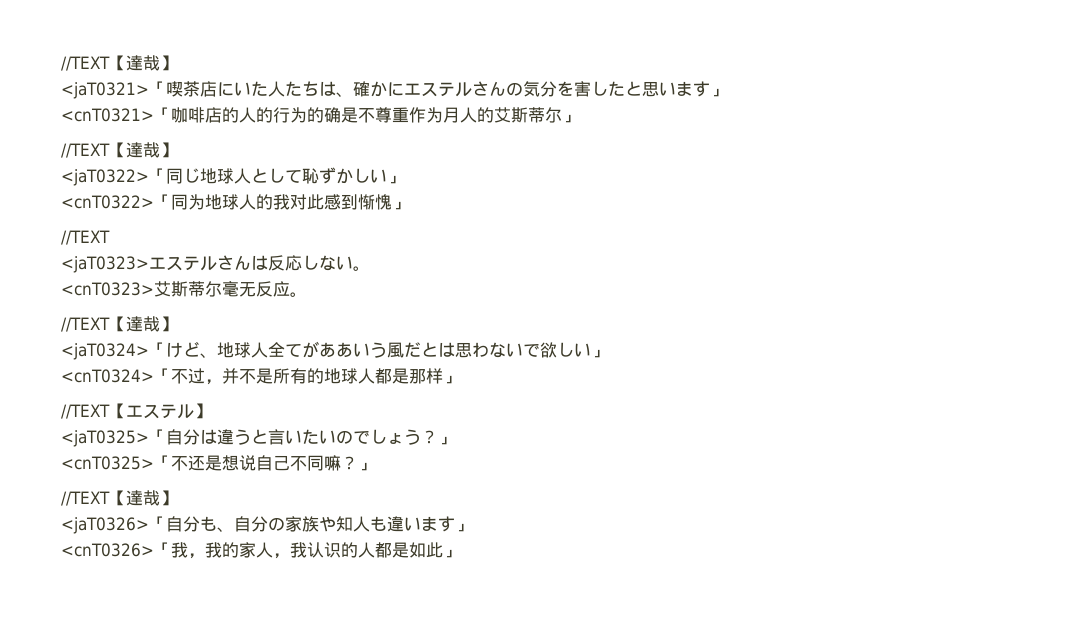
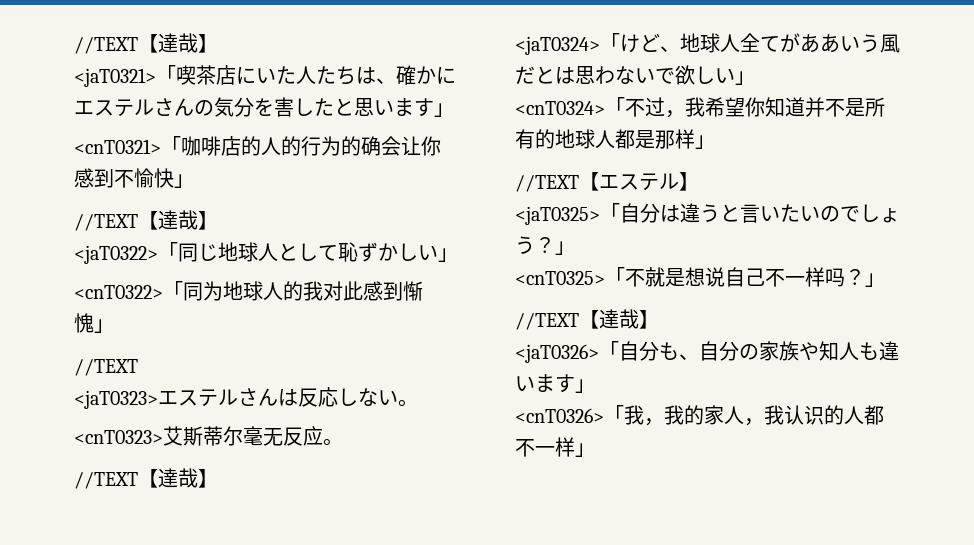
[341,107,562,123] 是不尊重作为月人的艾斯蒂尔 -> [381,136,441,156] [74,168,174,188] 会让你感到不愉快
(222, 382) none -> [685,97,805,117] 我希望你知道
[188,455,205,471] 还 -> [645,267,665,287] 就
[307,455,341,471] 同嘛 -> [785,267,845,287] 一样吗
[392,542,443,558] 是如此 -> [515,437,575,457] 不一样

